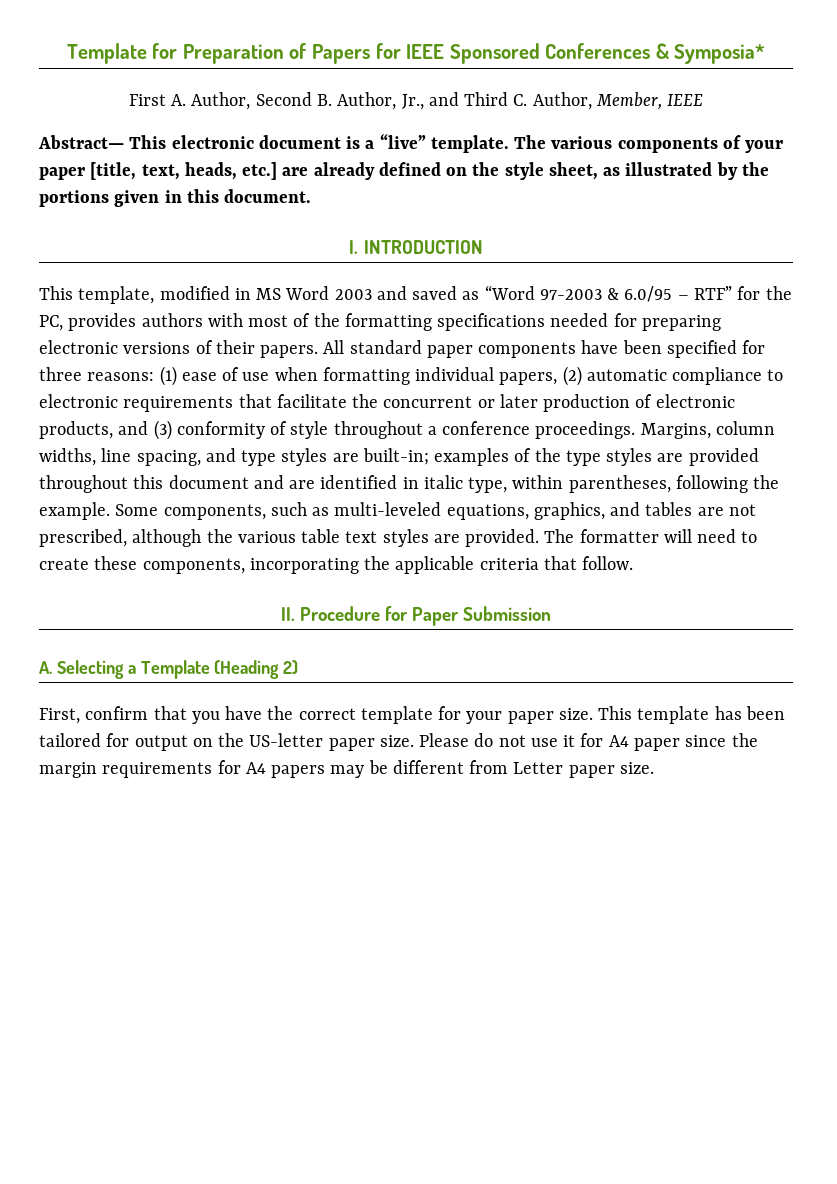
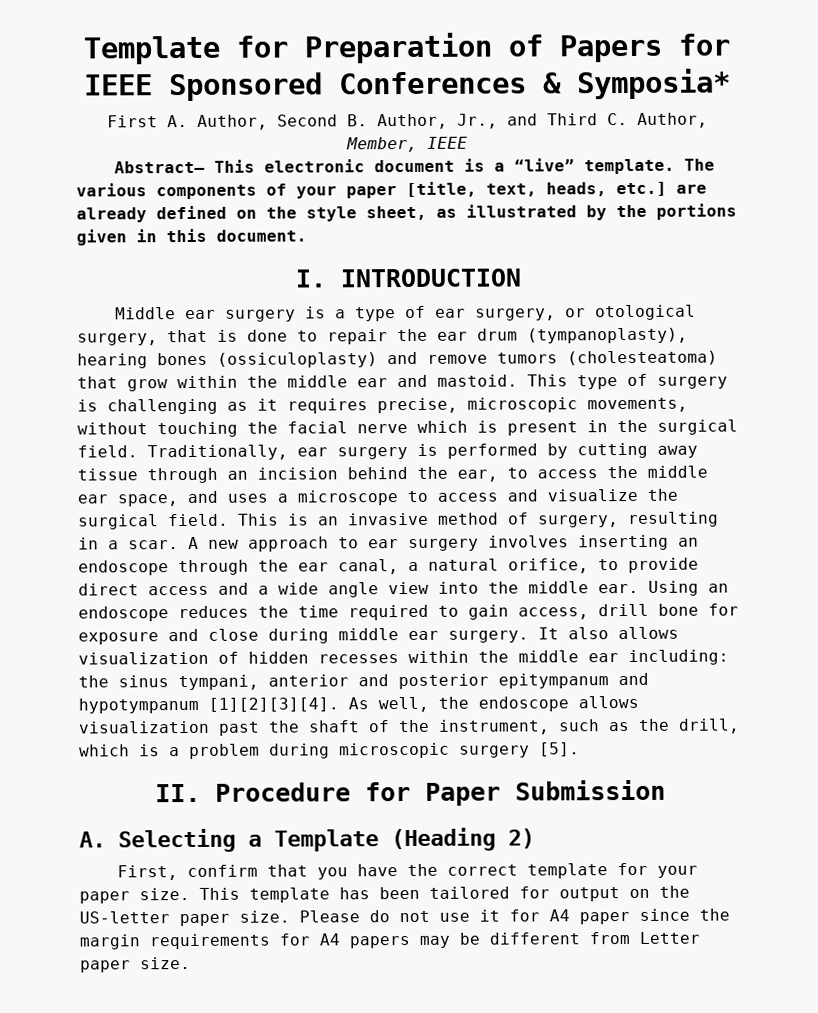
[39,285,792,304] [39,313,721,331] [39,340,766,358] [39,366,784,386] [39,394,735,412] [39,420,775,440] [39,448,759,466] [39,475,780,493] [39,502,756,520] [39,529,758,547] [39,556,634,574] This template, modified in MS Word 2003 and saved as “Word 97-2003 & 6.0/95 – RTF” for the PC, provides authors with most of the formatting specifications needed for preparing electronic versions of their papers. All standard paper components have been specified for three reasons: (1) ease of use when formatting individual papers, (2) automatic compliance to electronic requirements that facilitate the concurrent or later production of electronic products, and (3) conformity of style throughout a conference proceedings. Margins, column widths, line spacing, and type styles are built-in; examples of the type styles are provided throughout this document and are identified in italic type, within parentheses, following the example. Some components, such as multi-leveled equations, graphics, and tables are not prescribed, although the various table text styles are provided. The formatter will need to create these components, incorporating the applicable criteria that follow. -> [115,304,697,322] [77,327,688,346] [77,350,718,369] [77,373,728,392] [77,397,688,415] [77,419,738,438] [77,442,698,461] [77,465,708,484] [77,488,678,507] [78,511,719,530] [78,534,699,552] [78,557,699,576] [78,580,729,598] [78,603,739,622] [78,626,679,645] [78,649,729,666] [78,672,649,691] [78,695,639,714] [78,718,740,736] [79,742,580,760] Middle ear surgery is a type of ear surgery, or otological surgery, that is done to repair the ear drum (tympanoplasty), hearing bones (ossiculoplasty) and remove tumors (cholesteatoma) that grow within the middle ear and mastoid. This type of surgery is challenging as it requires precise, microscopic movements, without touching the facial nerve which is present in the surgical field. Traditionally, ear surgery is performed by cutting away tissue through an incision behind the ear, to access the middle ear space, and uses a microscope to access and visualize the surgical field. This is an invasive method of surgery, resulting in a scar. A new approach to ear surgery involves inserting an endoscope through the ear canal, a natural orifice, to provide direct access and a wide angle view into the middle ear. Using an endoscope reduces the time required to gain access, drill bone for exposure and close during middle ear surgery. It also allows visualization of hidden recesses within the middle ear including: the sinus tympani, anterior and posterior epitympanum and hypotympanum [1][2][3][4]. As well, the endoscope allows visualization past the shaft of the instrument, such as the drill, which is a problem during microscopic surgery [5].

